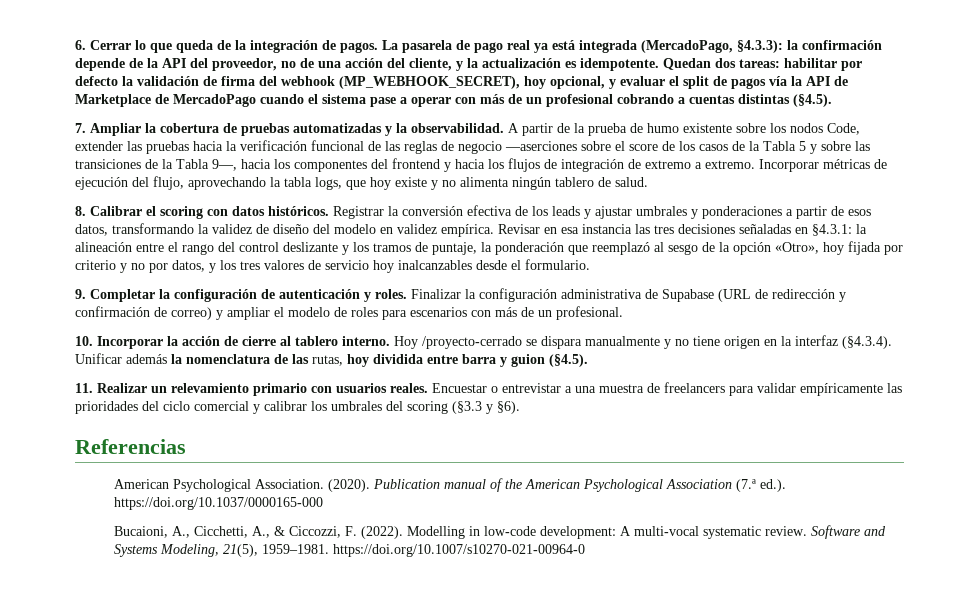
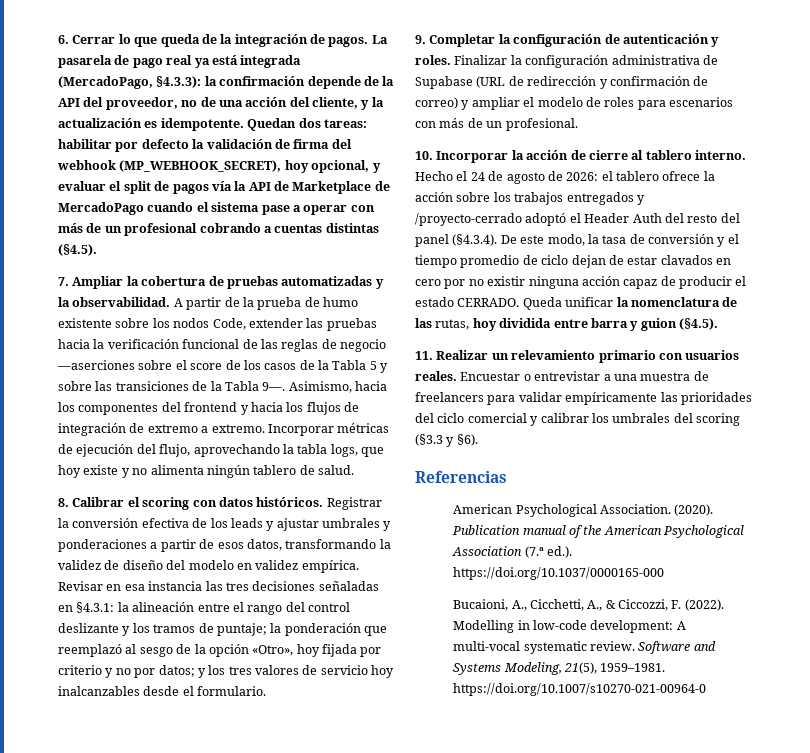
[212,159,237,171] 9—, -> [262,381,352,393] 9—. Asimismo,
[432,242,477,255] puntaje, -> [216,623,267,636] puntaje;
[172,260,205,272] datos, -> [158,665,195,677] datos;
[394,335,892,349] [75,353,167,364] Hoy /proyecto-cerrado se dispara manualmente y no tiene origen en la interfaz (§4.3.4). Unificar además -> [415,171,715,184] [415,192,645,205] [415,213,740,226] [415,234,739,247] [415,255,731,268] [415,276,747,289] [415,297,614,310] Hecho el 24 de agosto de 2026: el tablero ofrece la acción sobre los trabajos entregados y /proyecto-cerrado adoptó el Header Auth del resto del panel (§4.3.4). De este modo, la tasa de conversión y el tiempo promedio de ciclo dejan de estar clavados en cero por no existir ninguna acción capaz de producir el estado CERRADO. Queda unificar

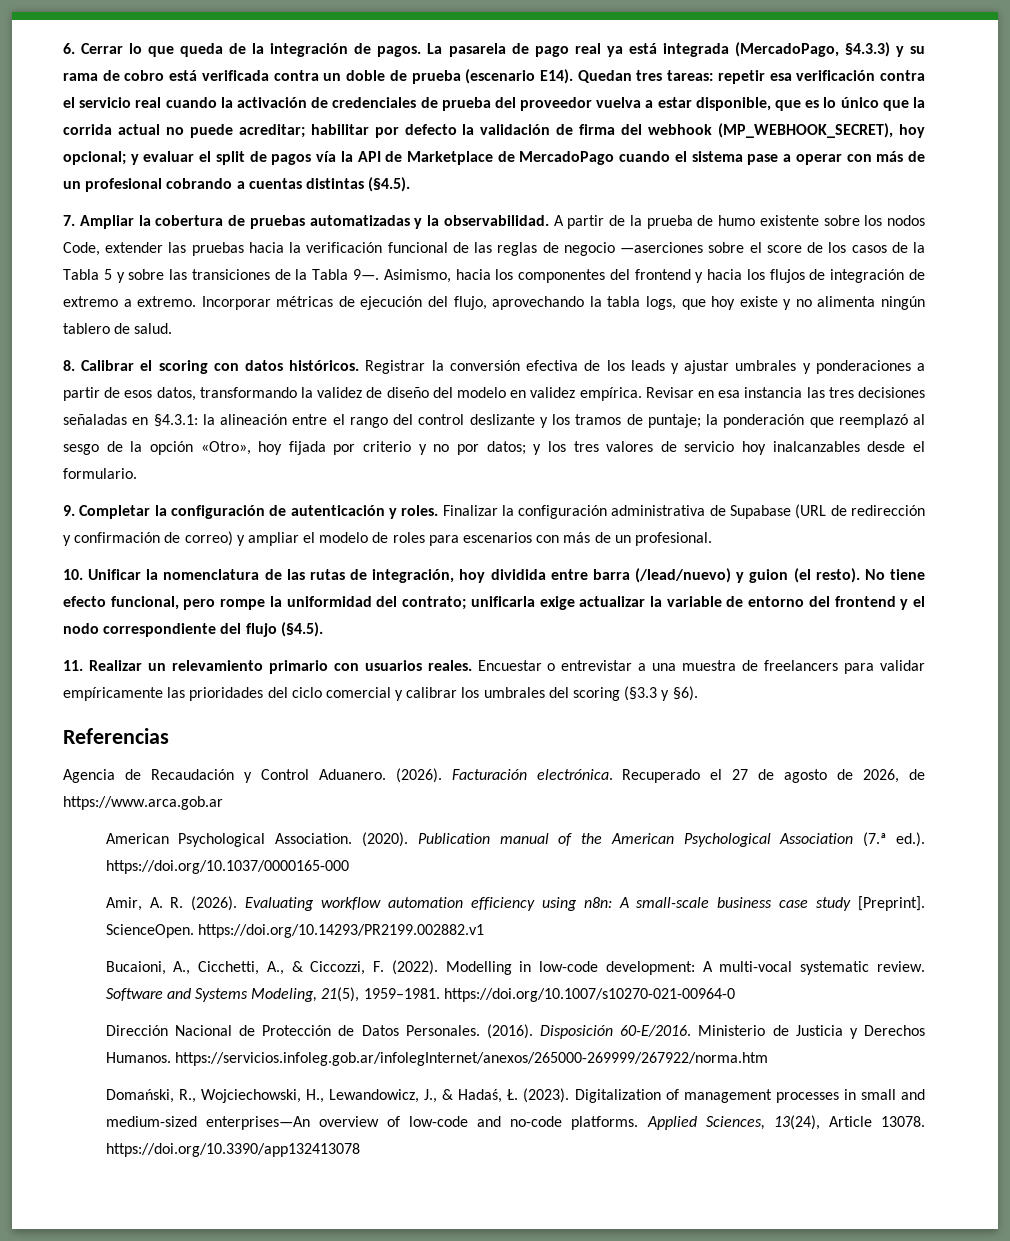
[156,76,395,89] [58,97,384,110] [58,118,367,131] §4.3.3): la confirmación depende de la API del proveedor, no de una acción del cliente, y la actualización es idempotente. Quedan dos tareas: -> [844,42,925,57] [63,69,925,84] [63,97,925,111] [63,124,305,138] §4.3.3) y su rama de cobro está verificada contra un doble de prueba (escenario E14). Quedan tres tareas: repetir esa verificación contra el servicio real cuando la activación de credenciales de prueba del proveedor vuelva a estar disponible, que es lo único que la corrida actual no puede acreditar;
[311,160,370,173] opcional, -> [63,151,126,165] opcional;
[436,150,746,163] [415,171,715,184] [415,192,645,205] [415,213,740,226] [415,234,739,247] [415,255,731,268] [415,276,747,289] [415,297,614,310] Incorporar la acción de cierre al tablero interno. Hecho el 24 de agosto de 2026: el tablero ofrece la acción sobre los trabajos entregados y /proyecto-cerrado adoptó el Header Auth del resto del panel (§4.3.4). De este modo, la tasa de conversión y el tiempo promedio de ciclo dejan de estar clavados en cero por no existir ninguna acción capaz de producir el estado CERRADO. Queda unificar -> [88,569,142,580] Unificar
[435,319,470,330] rutas, -> [309,569,455,583] rutas de integración,
(628, 323) none -> [635,568,732,583] (/lead/nuevo)
(677, 324) none -> [793,568,925,583] [63,596,925,610] [63,623,277,637] (el resto). No tiene efecto funcional, pero rompe la uniformidad del contrato; unificarla exige actualizar la variable de entorno del frontend y el nodo correspondiente del flujo
(507, 477) none -> [63,768,925,783] [63,796,223,810] // Agencia de Recaudación y Control Aduanero. (2026). Facturación electrónica. Recuperado el 27 de agosto de 2026, de https://www.arca.gob.ar
(665, 573) none -> [105,896,926,911] [105,924,484,938] // Amir, A. R. (2026). Evaluating workflow automation efficiency using n8n: A small-scale business case study [Preprint]. ScienceOpen. https://doi.org/10.14293/PR2199.002882.v1
(707, 689) none -> [105,1024,926,1039] [105,1052,768,1066] [105,1088,926,1103] [105,1115,926,1130] [105,1143,360,1157] // Dirección Nacional de Protección de Datos Personales. (2016). Disposición 60-E/2016. Ministerio de Justicia y Derechos Humanos. https://servicios.infoleg.gob.ar/infolegInternet/anexos/265000-269999/267922/norma.htm // Domański, R., Wojciechowski, H., Lewandowicz, J., & Hadaś, Ł. (2023). Digitalization of management processes in small and medium-sized enterprises—An overview of low-code and no-code platforms. Applied Sciences, 13(24), Article 13078. https://doi.org/10.3390/app132413078

